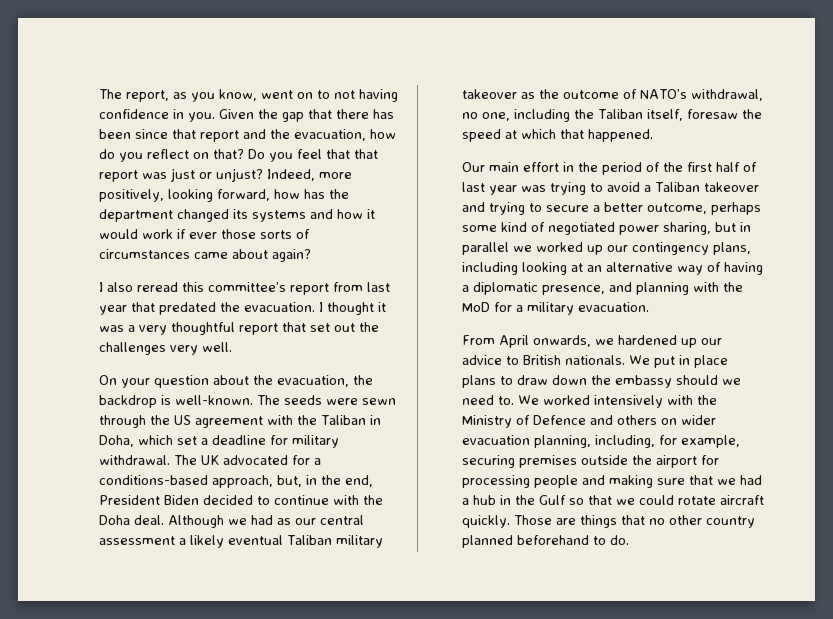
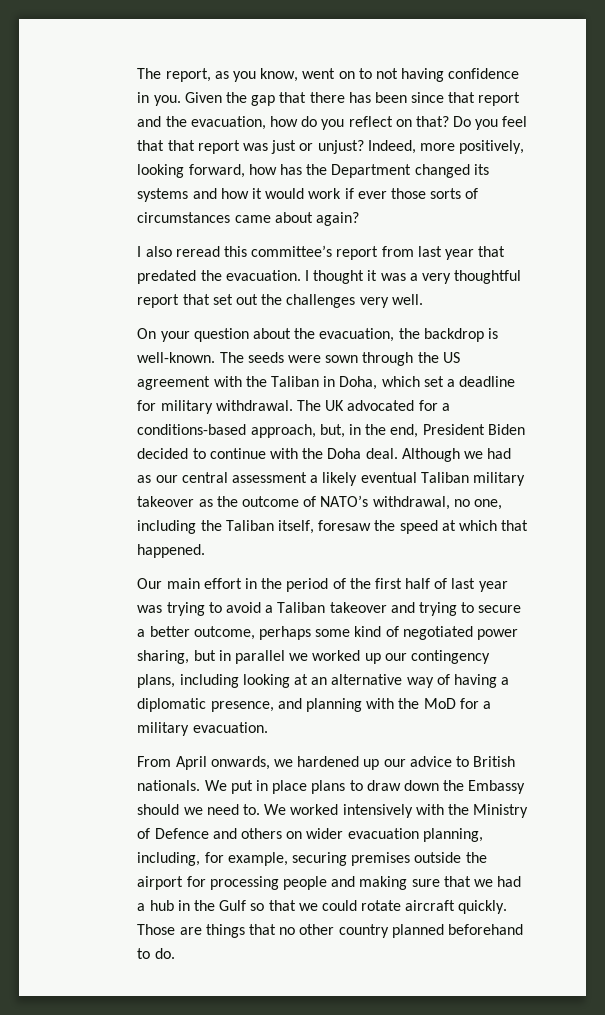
[99,209,174,222] department -> [331,164,412,178] Department
[362,398,397,405] sewn -> [325,355,359,363] sown
[615,375,673,388] embassy -> [468,780,526,794] Embassy

